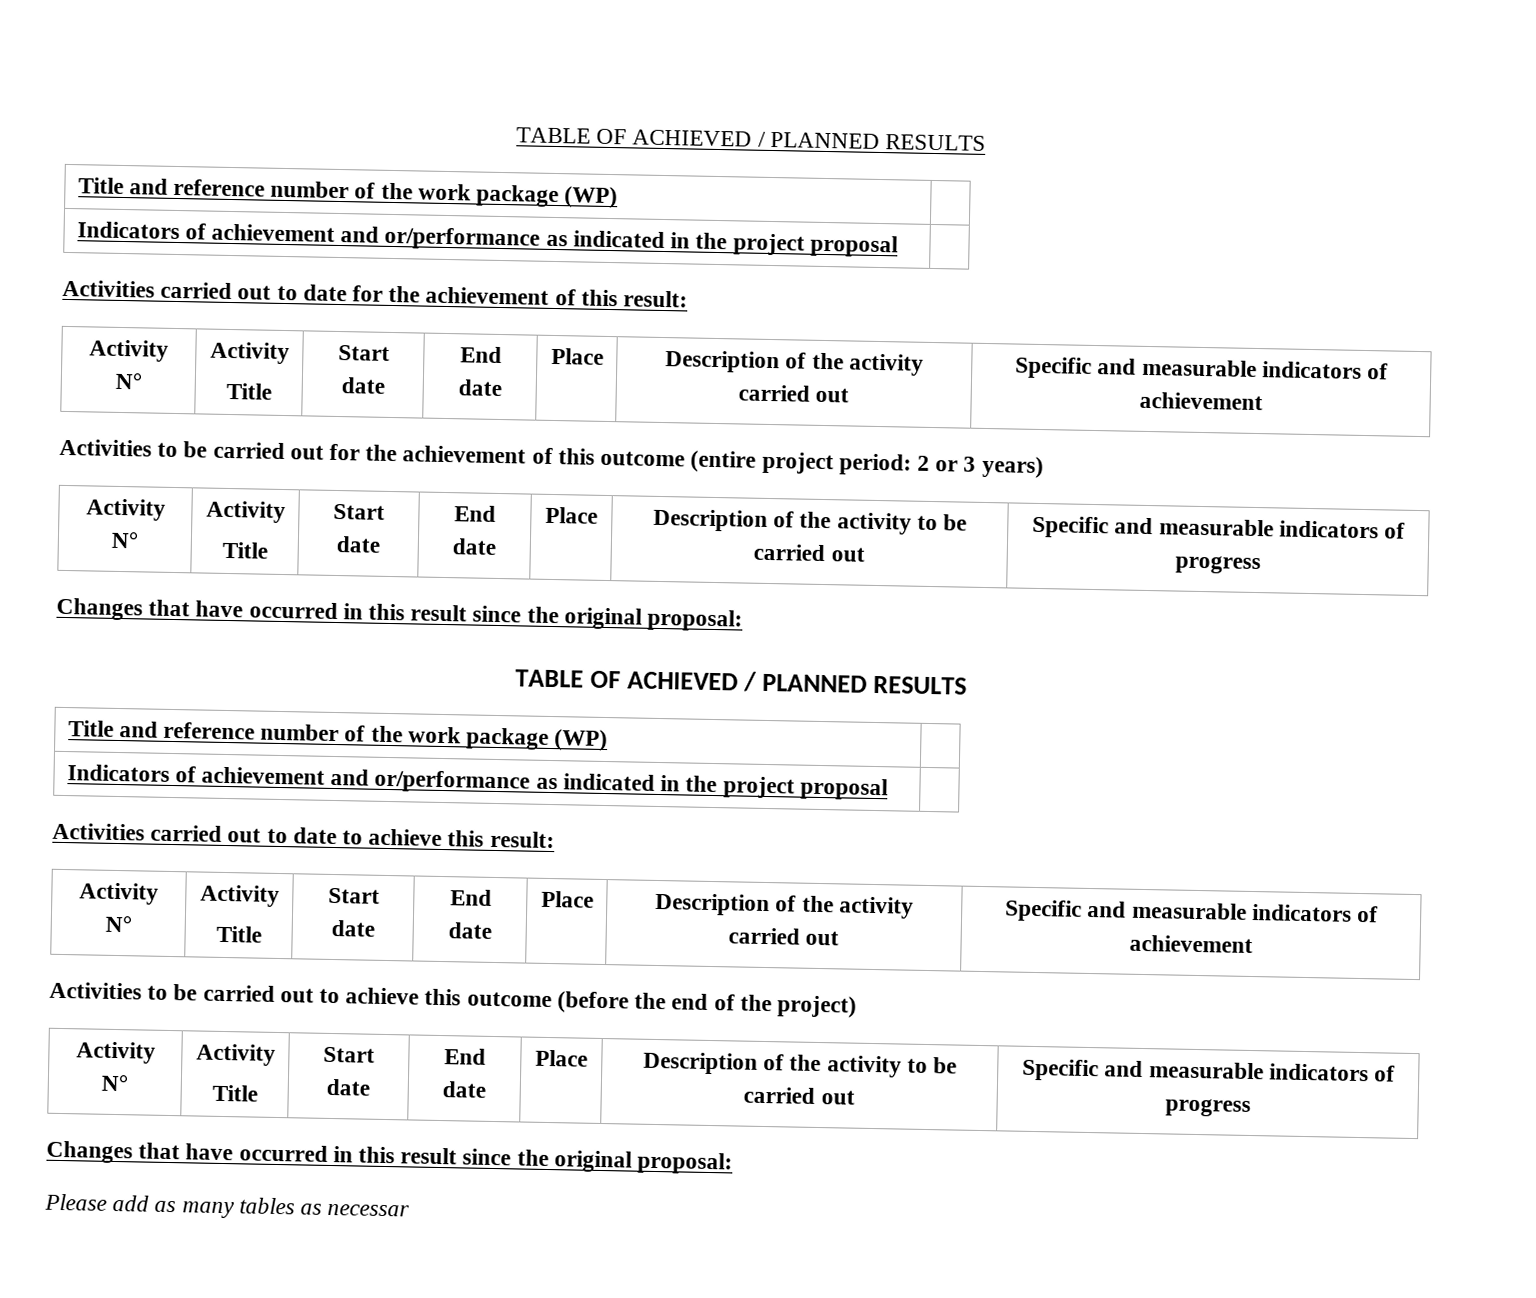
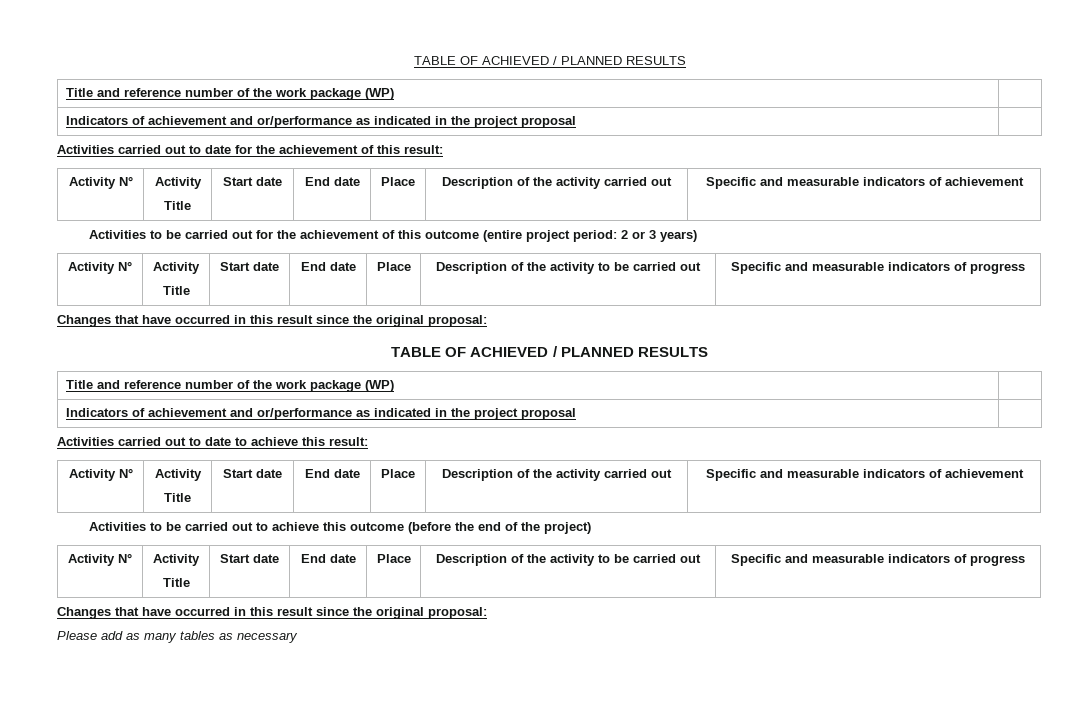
[327,1203,411,1217] necessar -> [237,632,298,643] necessary

